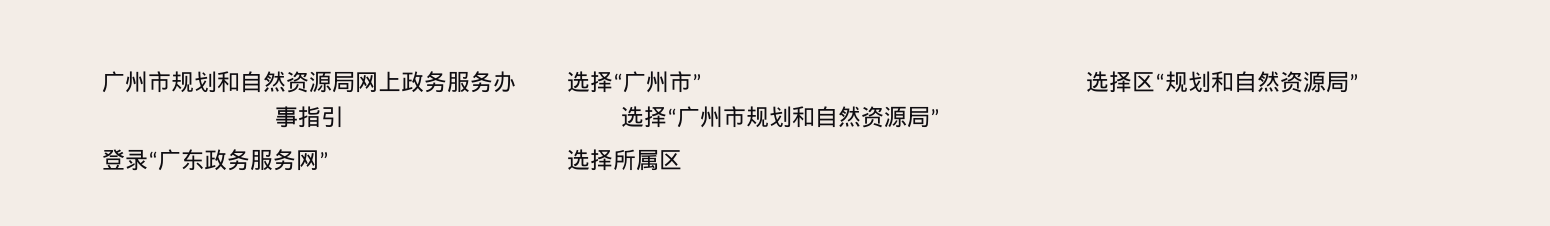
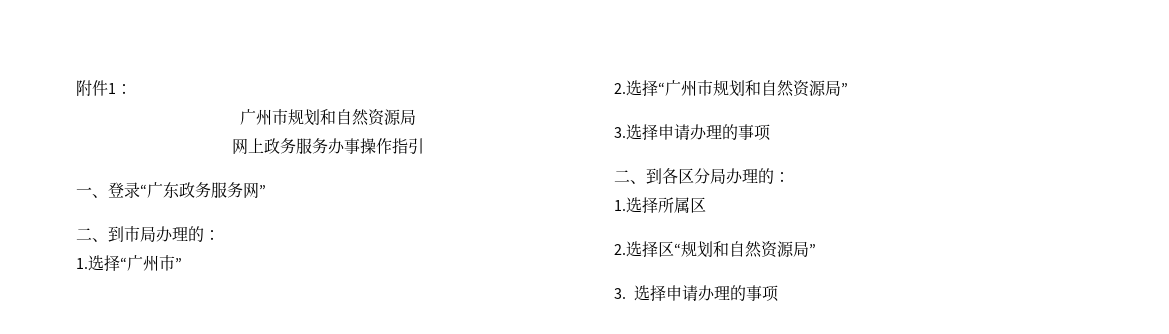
[102,71,355,93] 广州市规划和自然资源局 -> [76,80,132,97] [240,109,416,126] 附件1： // 广州市规划和自然资源局 //
(298, 117) none -> [360,138,392,154] 操作
(344, 117) none -> [76,187,108,198] 一、
(329, 160) none -> [76,226,220,242] [76,258,88,269] 二、到市局办理的： // 1.
(702, 82) none -> [614,83,626,94] 2.
(941, 117) none -> [614,124,771,141] [614,168,790,184] [614,200,626,211] 3.选择申请办理的事项 // 二、到各区分局办理的： // 1.
(682, 160) none -> [614,244,626,255] 2.
(1360, 82) none -> [614,285,779,302] // 3.选择申请办理的事项

